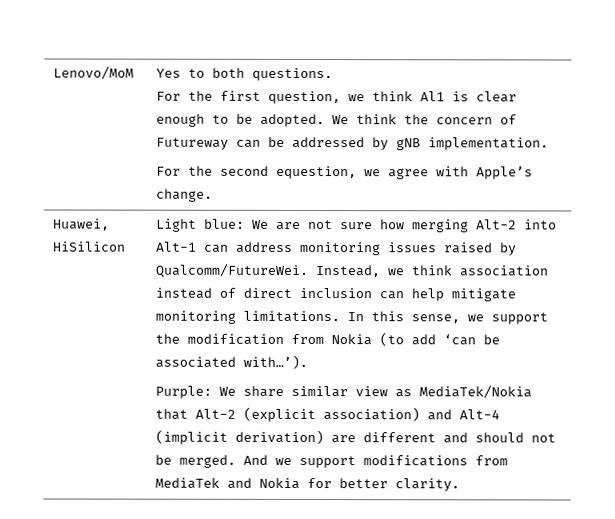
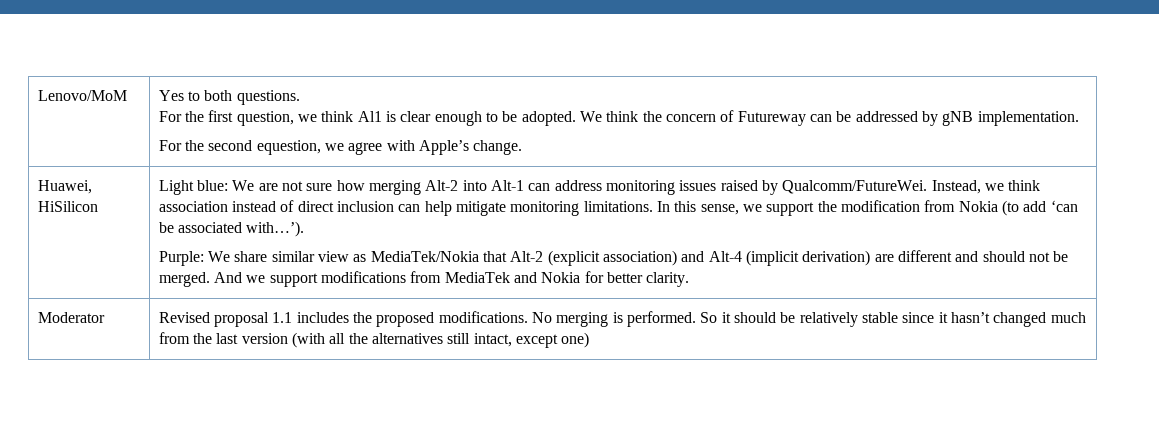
(460, 485) none -> [37,312,105,323] [158,311,1086,327] [158,332,590,348] // Moderator | Revised proposal 1.1 includes the proposed modifications. No merging is performed. So it should be relatively stable since it hasn’t changed much from the last version (with all the alternatives still intact, except one)

